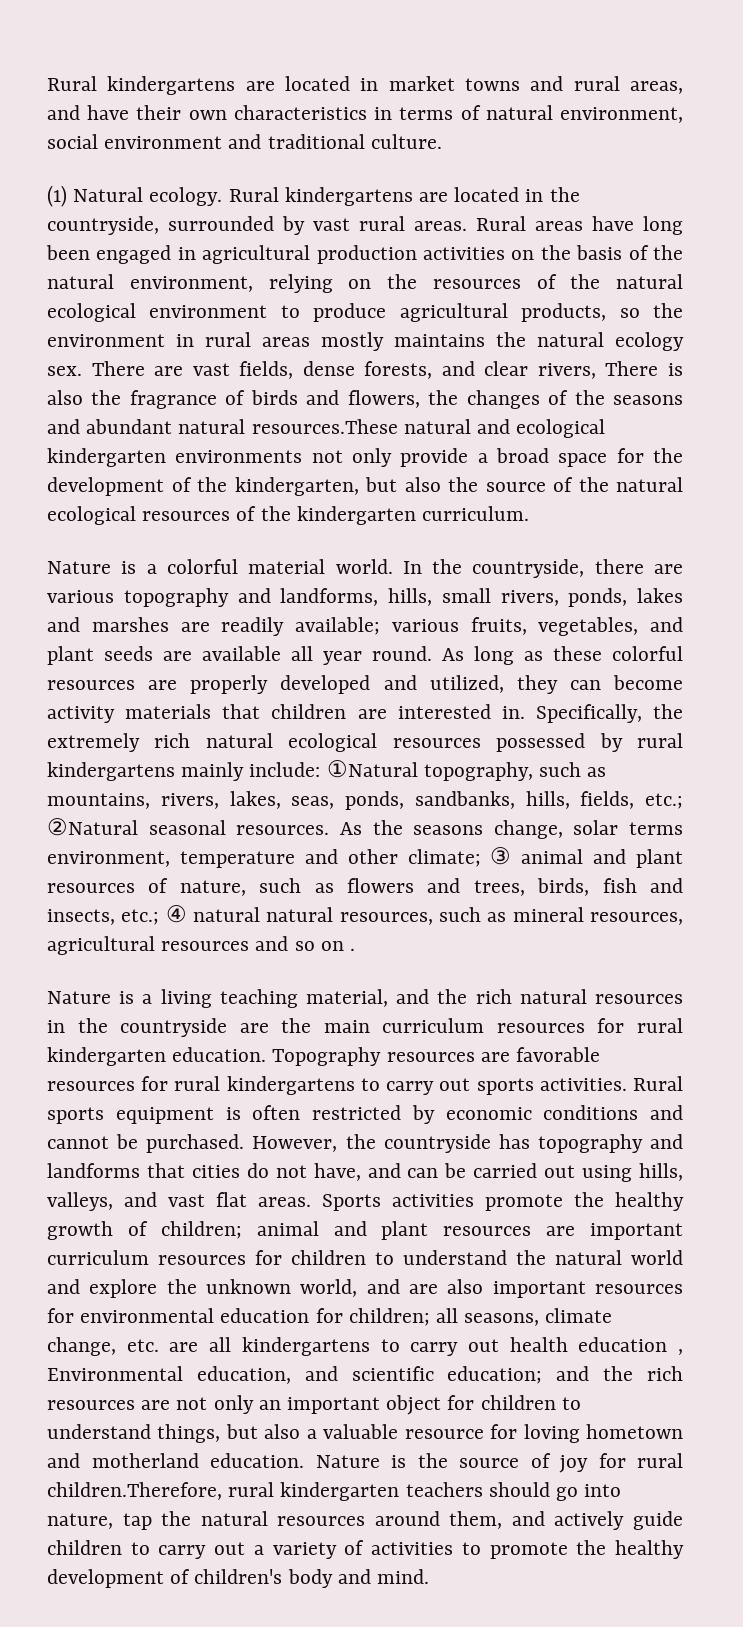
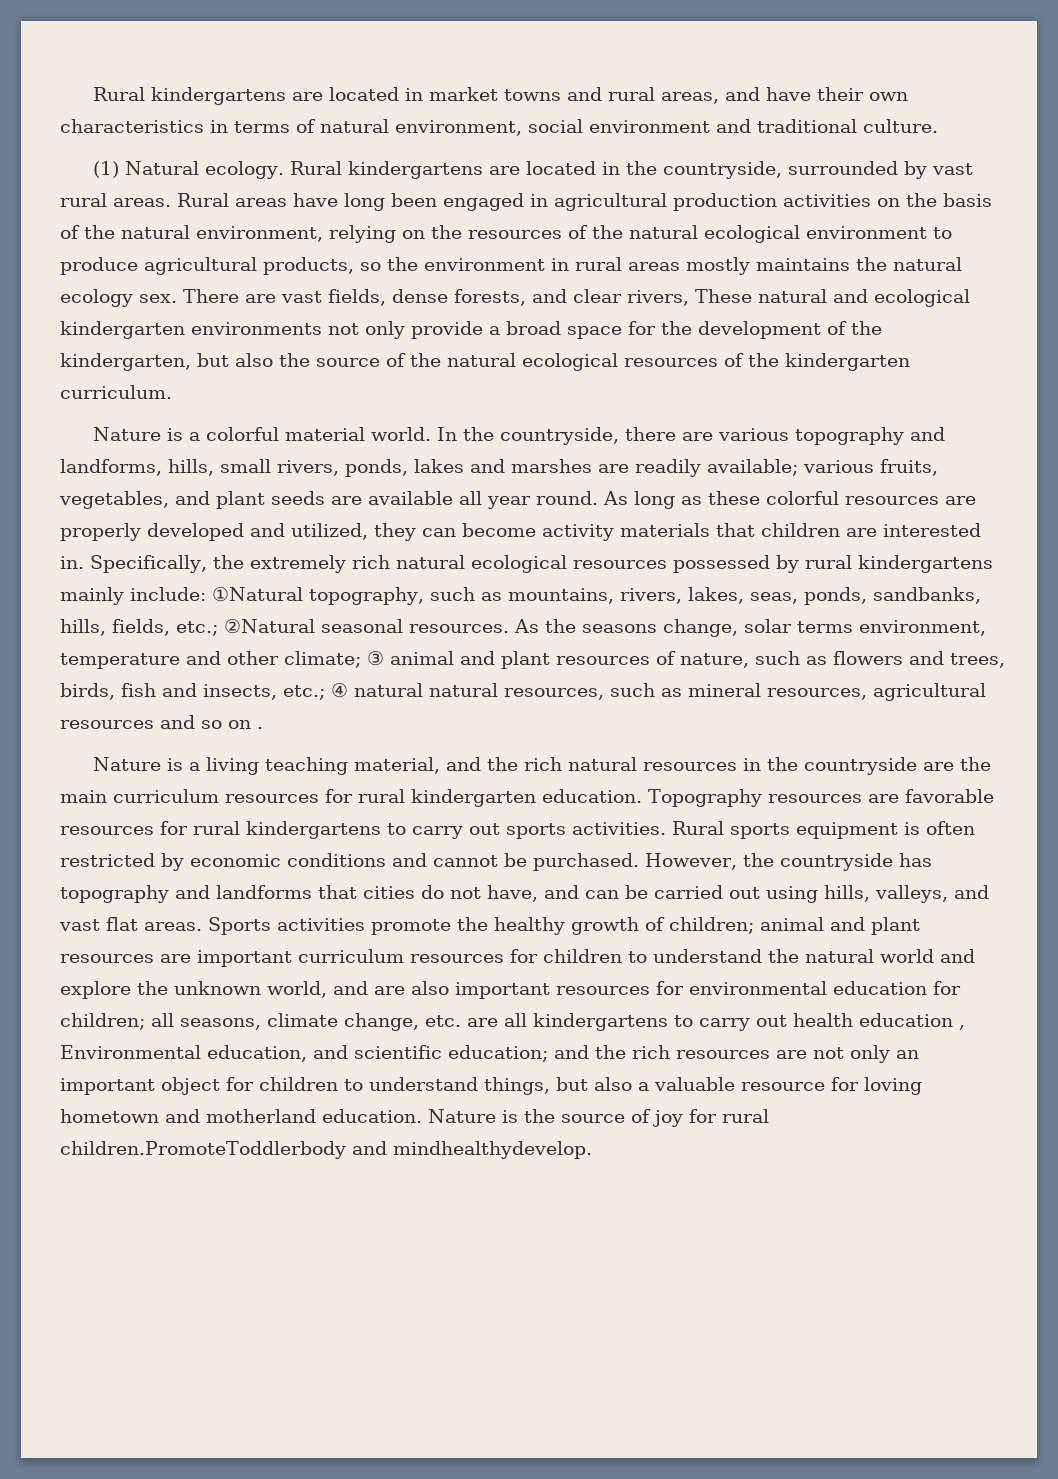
[605,361,683,376] [47,390,683,409] [47,419,398,434] There is also the fragrance of birds and flowers, the changes of the seasons and abundant natural resources.These -> [695,289,752,303] These
[47,1482,622,1501] [47,1511,683,1530] [47,1540,685,1559] [47,1569,430,1588] children.Therefore, rural kindergarten teachers should go into nature, tap the natural resources around them, and actively guide children to carry out a variety of activities to promote the healthy development of children's body and mind. -> [60,1141,592,1159] children.PromoteToddlerbody and mindhealthydevelop.

